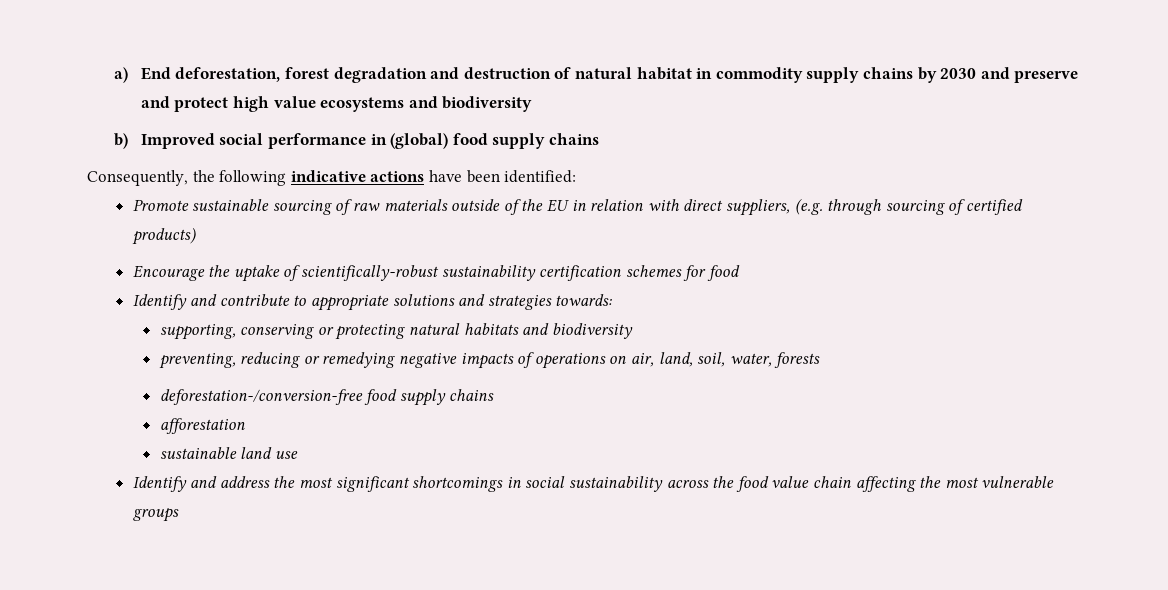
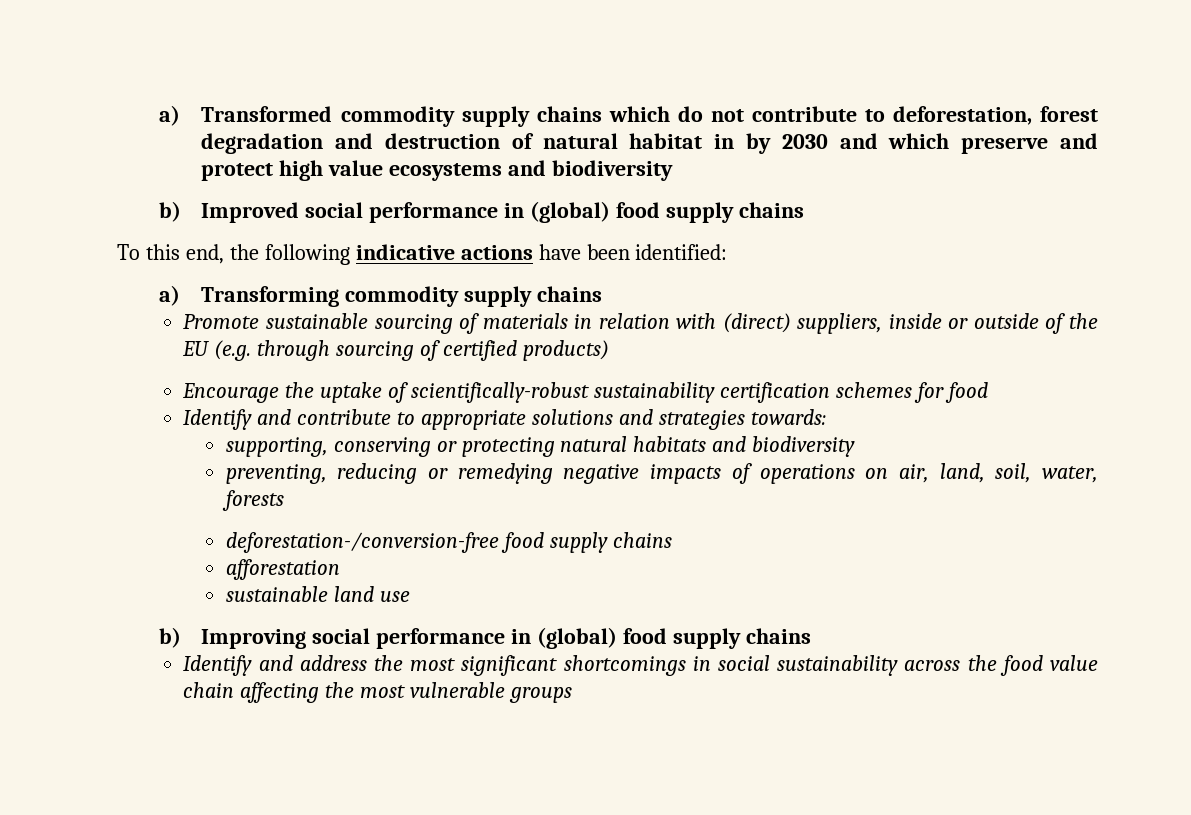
[113,67,171,83] a) End -> [159,105,885,127] a) Transformed commodity supply chains which do not contribute to
[715,67,913,83] commodity supply chains -> (735, 141) none
(1010, 73) none -> [888,133,950,149] which
[87,170,188,186] Consequently, -> [117,244,224,264] To this end,
(577, 176) none -> [159,285,603,307] // a) Transforming commodity supply chains
[353,199,790,216] raw materials outside of the EU in relation with direct suppliers, -> [482,313,1098,334] [182,341,210,356] materials in relation with (direct) suppliers, inside or outside of the EU
(298, 455) none -> [159,627,812,649] // b) Improving social performance in (global) food supply chains

